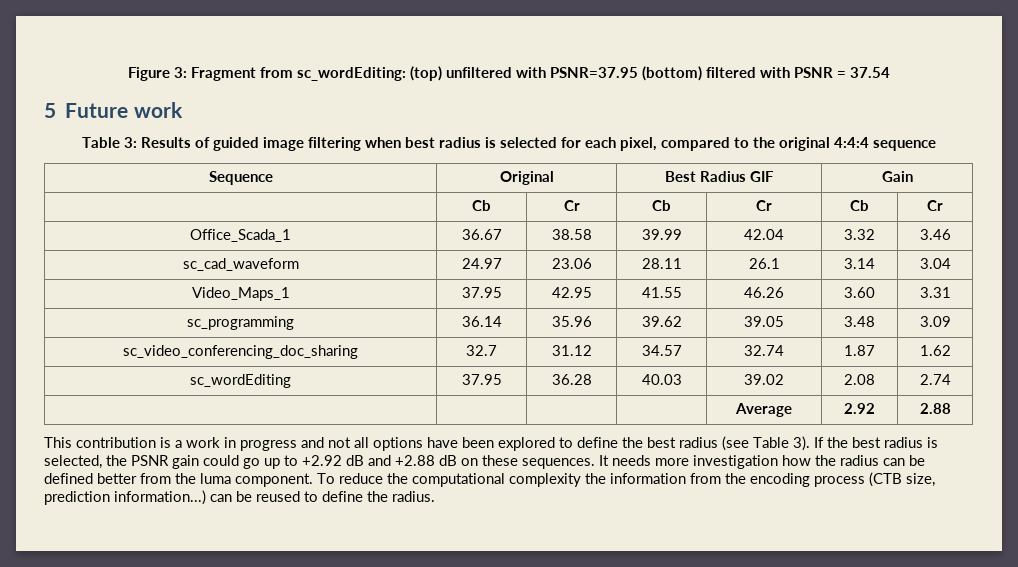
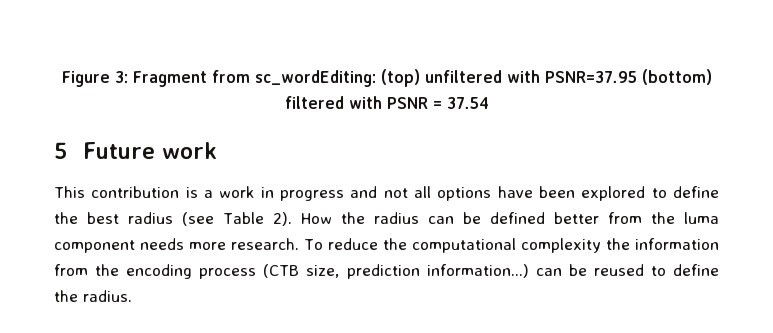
[82,137,936,151] [208,171,273,185] [499,171,554,185] [665,171,774,182] [881,171,913,182] [472,200,491,211] [563,200,580,211] [652,200,671,211] [756,200,772,211] [850,200,869,211] [927,200,943,211] [190,229,291,242] [461,229,502,240] [551,229,592,240] [641,229,682,240] [744,229,784,240] [844,229,875,240] [919,229,951,240] [182,258,299,271] [461,258,502,269] [551,258,592,269] [641,258,682,269] [748,258,780,269] [844,258,875,269] [919,258,951,269] [191,287,290,301] [461,287,502,298] [551,287,592,298] [641,287,682,298] [744,287,784,298] [844,287,875,298] [919,287,951,298] [187,316,294,330] [461,316,502,327] [551,316,592,327] [641,316,682,327] [744,316,784,327] [844,316,875,327] [919,316,951,327] [123,345,358,359] [466,345,497,356] [551,345,592,356] [641,345,682,356] [744,345,784,356] [844,345,875,356] [919,345,951,356] [190,374,291,388] [461,374,502,385] [551,374,592,385] [641,374,682,385] [744,374,784,385] [844,374,875,385] [919,374,951,385] [735,403,792,417] [844,403,875,414] [919,403,951,414] // Table 3: Results of guided image filtering when best radius is selected for each pixel, compared to the original 4:4:4 sequence // Sequence | Original | Best Radius GIF | Gain // | Cb | Cr | Cb | Cr | Cb | Cr // Office_Scada_1 | 36.67 | 38.58 | 39.99 | 42.04 | 3.32 | 3.46 // sc_cad_waveform | 24.97 | 23.06 | 28.11 | 26.1 | 3.14 | 3.04 // Video_Maps_1 | 37.95 | 42.95 | 41.55 | 46.26 | 3.60 | 3.31 // sc_programming | 36.14 | 35.96 | 39.62 | 39.05 | 3.48 | 3.09 // sc_video_conferencing_doc_sharing | 32.7 | 31.12 | 34.57 | 32.74 | 1.87 | 1.62 // sc_wordEditing | 37.95 | 36.28 | 40.03 | 39.02 | 2.08 | 2.74 // | | | | Average | 2.92 | 2.88 -> (218, 150) none
[793,436,938,451] [44,455,811,469] 3). If the best radius is selected, the PSNR gain could go up to +2.92 dB and +2.88 dB on these sequences. It needs more investigation how -> [272,212,332,226] 2). How
[235,473,313,487] component. -> [54,238,300,253] component needs more research.

